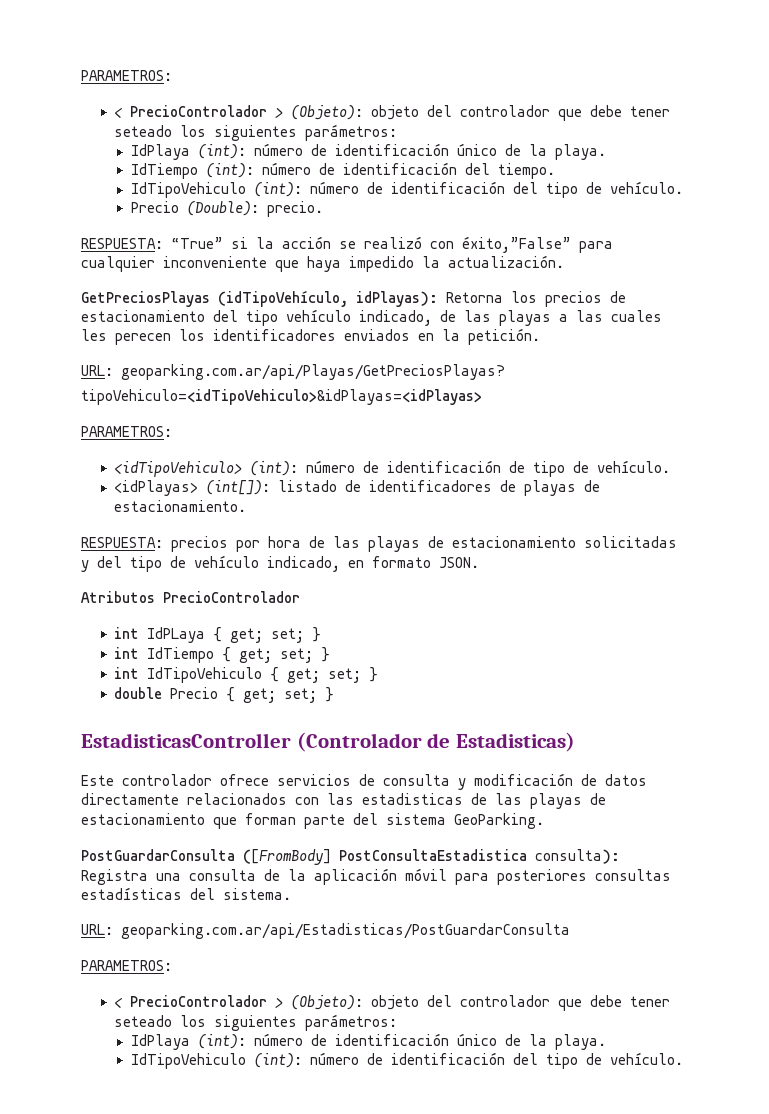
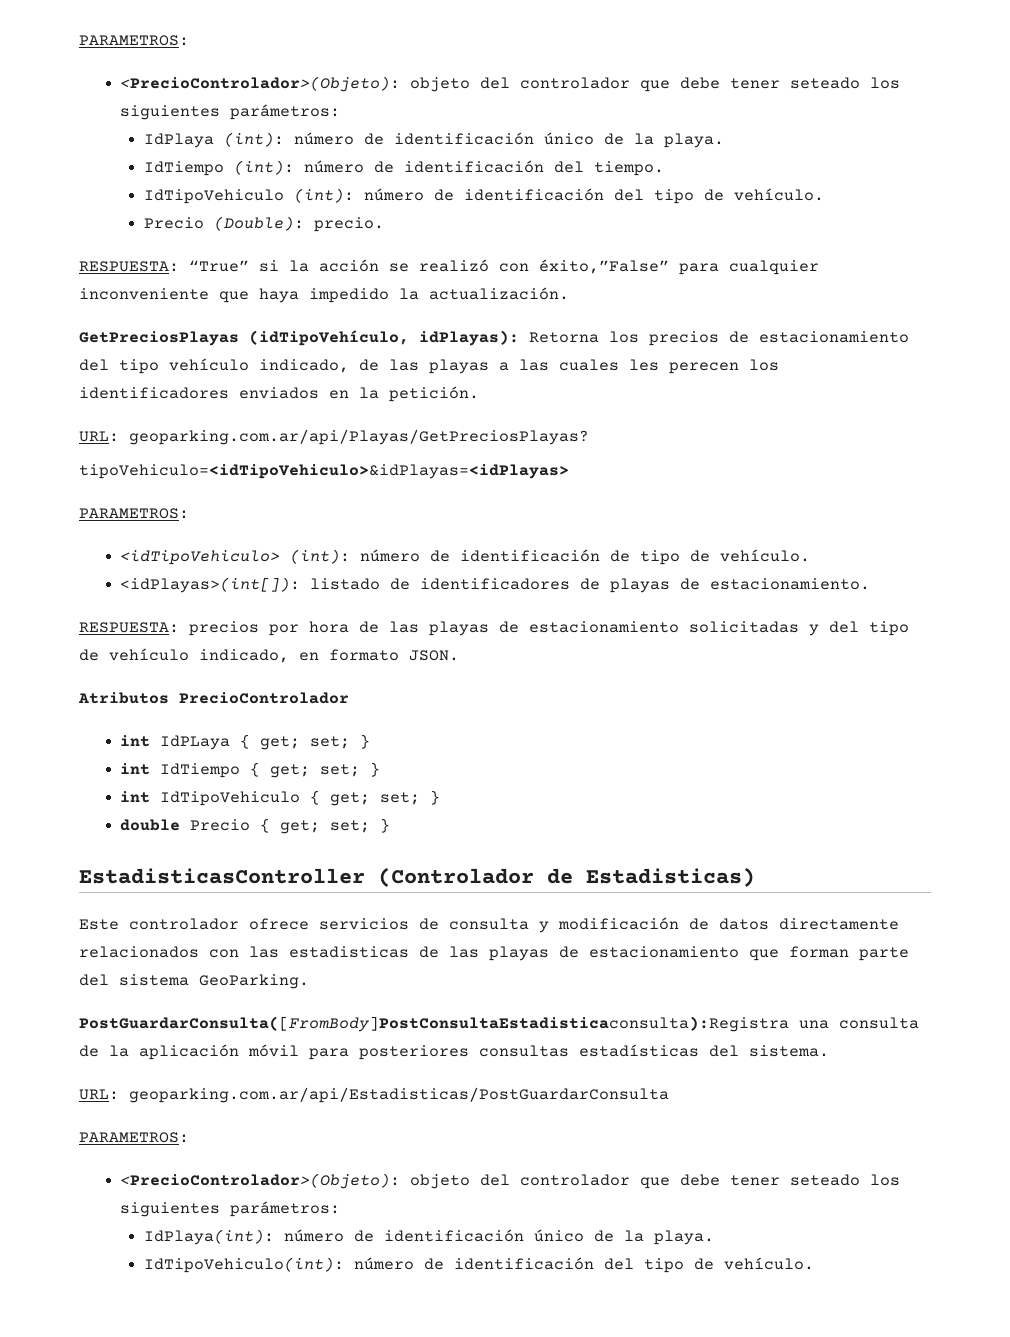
[81,70,172,81] [114,105,364,120] PARAMETROS: // < PrecioControlador > (Objeto): -> [79,35,189,46] [120,76,401,92] PARAMETROS: // <PrecioControlador>(Objeto):
[114,480,271,496] <idPlayas> (int[]): -> [120,577,301,593] <idPlayas>(int[]):
[81,849,620,865] [81,869,148,885] PostGuardarConsulta ([FromBody] PostConsultaEstadistica consulta): Registra -> [79,1016,789,1032] PostGuardarConsulta([FromBody]PostConsultaEstadisticaconsulta):Registra
[114,995,364,1010] < PrecioControlador > (Objeto): -> [120,1173,401,1189] <PrecioControlador>(Objeto):
[130,1033,606,1050] [130,1053,302,1069] IdPlaya (int): número de identificación único de la playa. // IdTipoVehiculo (int): -> [143,1229,714,1245] [143,1257,344,1273] IdPlaya(int): número de identificación único de la playa. // IdTipoVehiculo(int):

